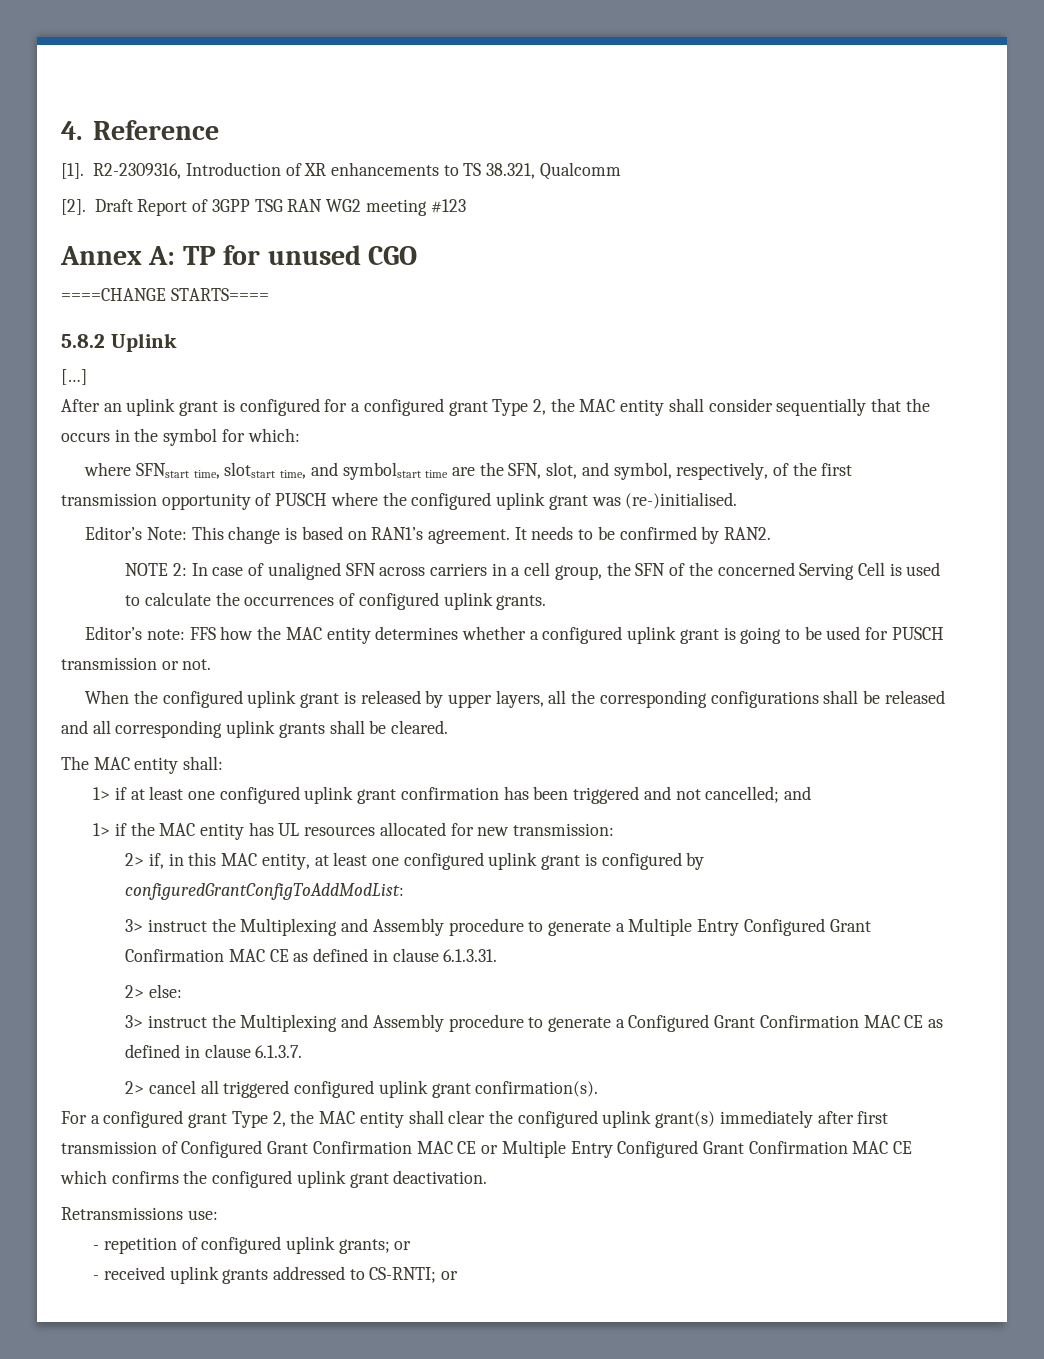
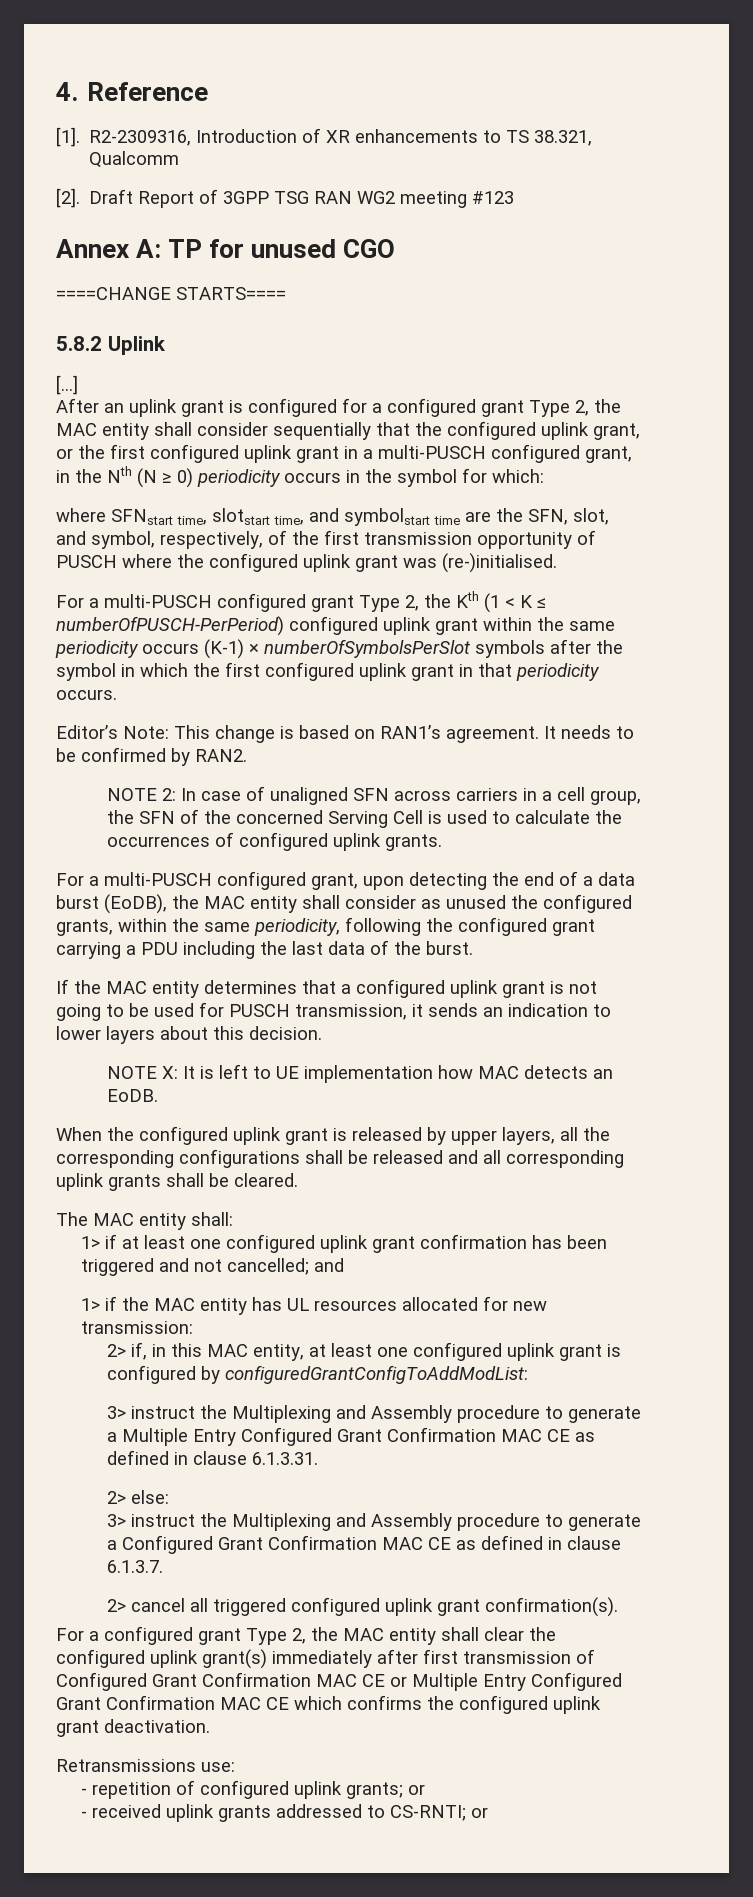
(930, 405) none -> [447,421,640,440] [56,444,632,463] [56,466,281,488] configured uplink grant, or the first configured uplink grant in a multi-PUSCH configured grant, in the Nth (N ≥ 0) periodicity
(738, 500) none -> [56,591,546,613] [56,616,615,636] [55,639,623,659] [56,662,600,681] [56,689,117,700] // For a multi-PUSCH configured grant Type 2, the Kth (1 < K ≤ numberOfPUSCH-PerPeriod) configured uplink grant within the same periodicity occurs (K-1) × numberOfSymbolsPerSlot symbols after the symbol in which the first configured uplink grant in that periodicity occurs.
[85,626,254,640] Editor’s note: FFS how -> [56,871,635,890] [56,894,632,914] [56,917,595,936] [56,940,473,959] [56,979,69,994] For a multi-PUSCH configured grant, upon detecting the end of a data burst (EoDB), the MAC entity shall consider as unused the configured grants, within the same periodicity, following the configured grant carrying a PDU including the last data of the burst. // If
[461,626,526,640] whether -> [302,980,336,994] that
(736, 633) none -> [569,981,597,994] not
[61,657,212,670] transmission or not. -> [295,1003,611,1020] [56,1026,322,1044] [106,1064,613,1083] [106,1089,158,1102] transmission, it sends an indication to lower layers about this decision. // NOTE X: It is left to UE implementation how MAC detects an EoDB.

